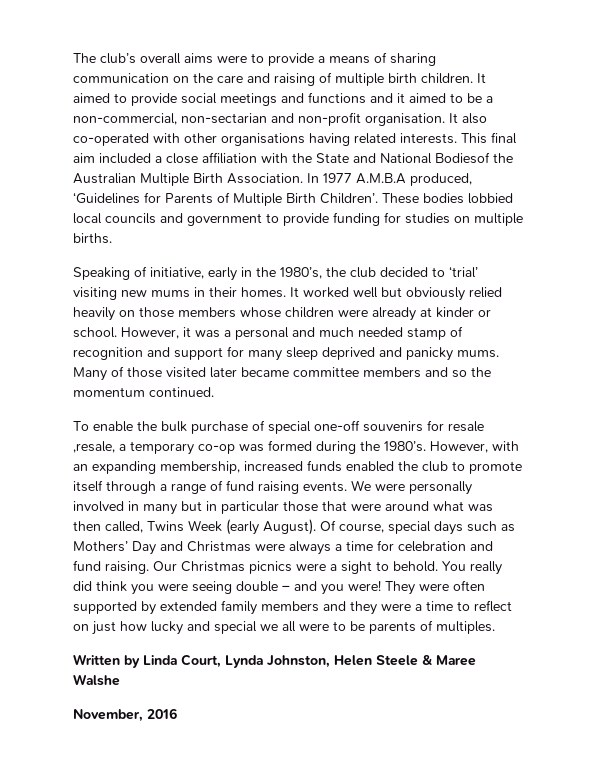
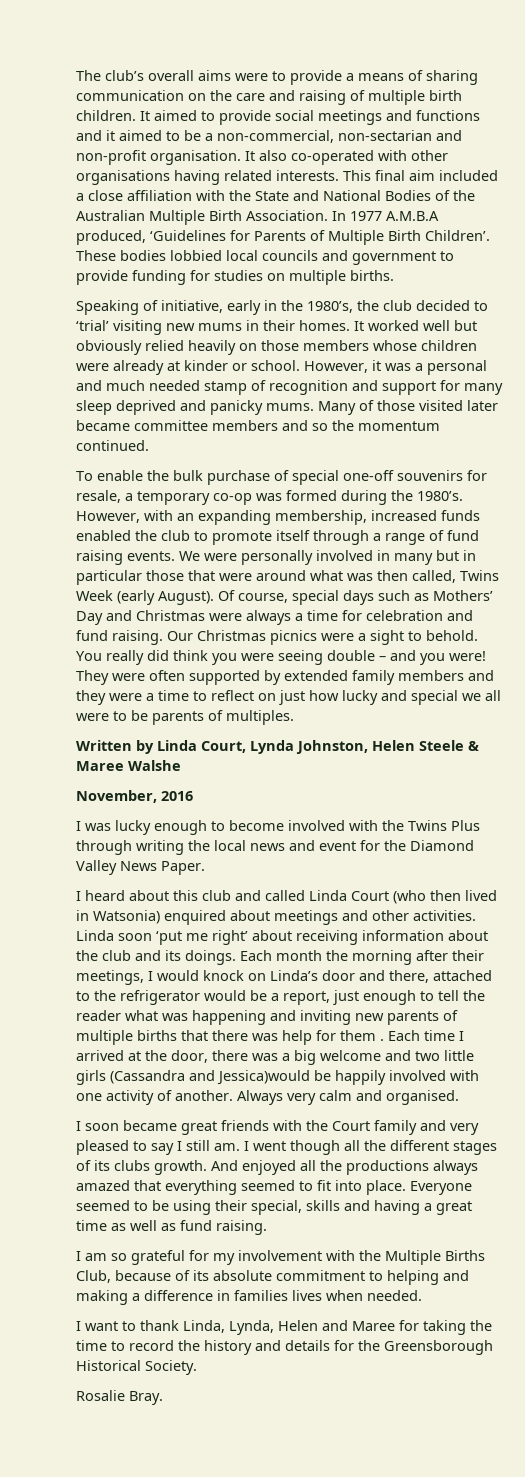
[435,152,490,164] Bodiesof -> [385,190,450,201] Bodies of
[448,421,484,432] [73,441,115,453] resale ,resale, -> [76,490,121,503] resale,
(177, 713) none -> [76,820,480,835] [76,840,474,855] [76,860,205,875] [76,890,497,904] [76,910,476,925] [76,930,488,945] [76,950,484,965] [76,970,492,985] [76,990,485,1005] [76,1010,458,1025] [76,1030,464,1045] [76,1050,474,1065] [76,1070,479,1085] [76,1090,459,1105] [76,1120,479,1135] [76,1140,497,1155] [76,1160,478,1175] [76,1180,472,1195] [76,1200,472,1215] [76,1220,267,1235] [76,1250,485,1265] [76,1270,469,1285] [76,1290,422,1305] [76,1320,492,1335] [76,1340,493,1355] [76,1360,197,1375] [76,1390,163,1405] // I was lucky enough to become involved with the Twins Plus through writing the local news and event for the Diamond Valley News Paper. // I heard about this club and called Linda Court (who then lived in Watsonia) enquired about meetings and other activities. Linda soon ‘put me right’ about receiving information about the club and its doings. Each month the morning after their meetings, I would knock on Linda’s door and there, attached to the refrigerator would be a report, just enough to tell the reader what was happening and inviting new parents of multiple births that there was help for them . Each time I arrived at the door, there was a big welcome and two little girls (Cassandra and Jessica)would be happily involved with one activity of another. Always very calm and organised. // I soon became great friends with the Court family and very pleased to say I still am. I went though all the different stages of its clubs growth. And enjoyed all the productions always amazed that everything seemed to fit into place. Everyone seemed to be using their special, skills and having a great time as well as fund raising. // I am so grateful for my involvement with the Multiple Births Club, because of its absolute commitment to helping and making a difference in families lives when needed. // I want to thank Linda, Lynda, Helen and Maree for taking the time to record the history and details for the Greensborough Historical Society. // Rosalie Bray.

